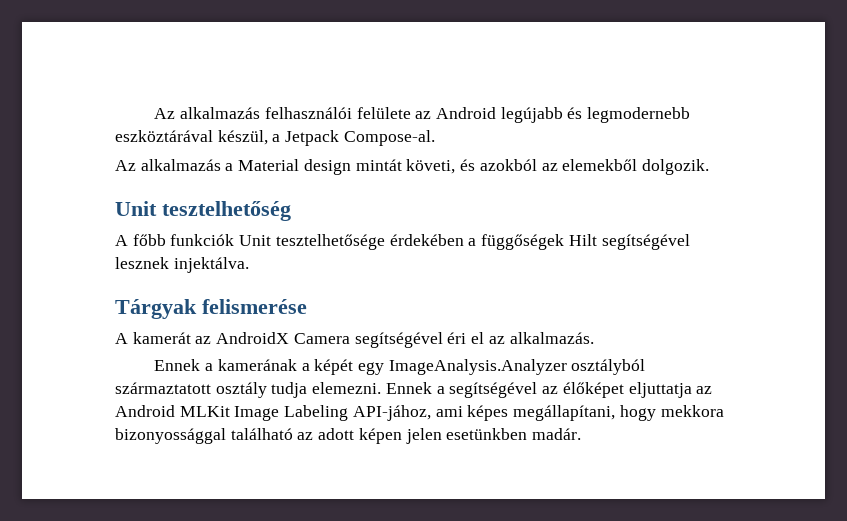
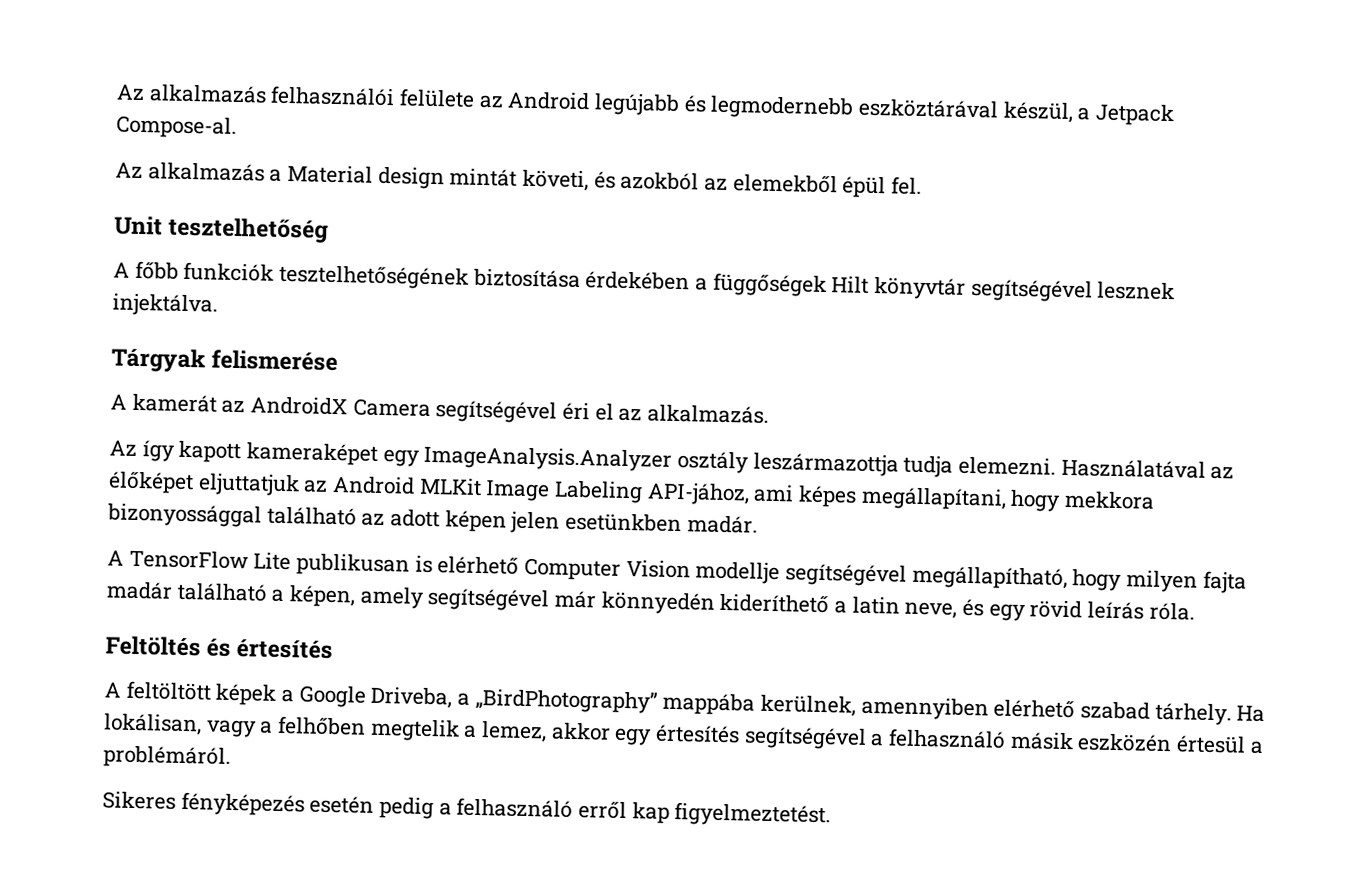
[641,159,709,175] dolgozik. -> [842,176,923,199] épül fel.
[239,234,385,250] Unit tesztelhetősége -> [279,264,581,290] tesztelhetőségének biztosítása
(597, 240) none -> [874,277,967,300] könyvtár
[154,359,646,375] [115,382,538,398] Ennek a kamerának a képét egy ImageAnalysis.Analyzer osztályból származtatott osztály tudja elemezni. Ennek a segítségével -> [109,440,1206,479] Az így kapott kameraképet egy ImageAnalysis.Analyzer osztály leszármazottja tudja elemezni. Használatával
[628,382,692,398] eljuttatja -> [197,473,300,497] eljuttatjuk
(582, 434) none -> [107,549,1247,594] [106,581,1195,622] [105,635,334,660] [104,680,1266,726] [103,713,1264,755] [103,745,231,769] [102,791,832,828] // A TensorFlow Lite publikusan is elérhető Computer Vision modellje segítségével megállapítható, hogy milyen fajta madár található a képen, amely segítségével már könnyedén kideríthető a latin neve, és egy rövid leírás róla. // Feltöltés és értesítés // A feltöltött képek a Google Driveba, a „BirdPhotography” mappába kerülnek, amennyiben elérhető szabad tárhely. Ha lokálisan, vagy a felhőben megtelik a lemez, akkor egy értesítés segítségével a felhasználó másik eszközén értesül a problémáról. // Sikeres fényképezés esetén pedig a felhasználó erről kap figyelmeztetést.

